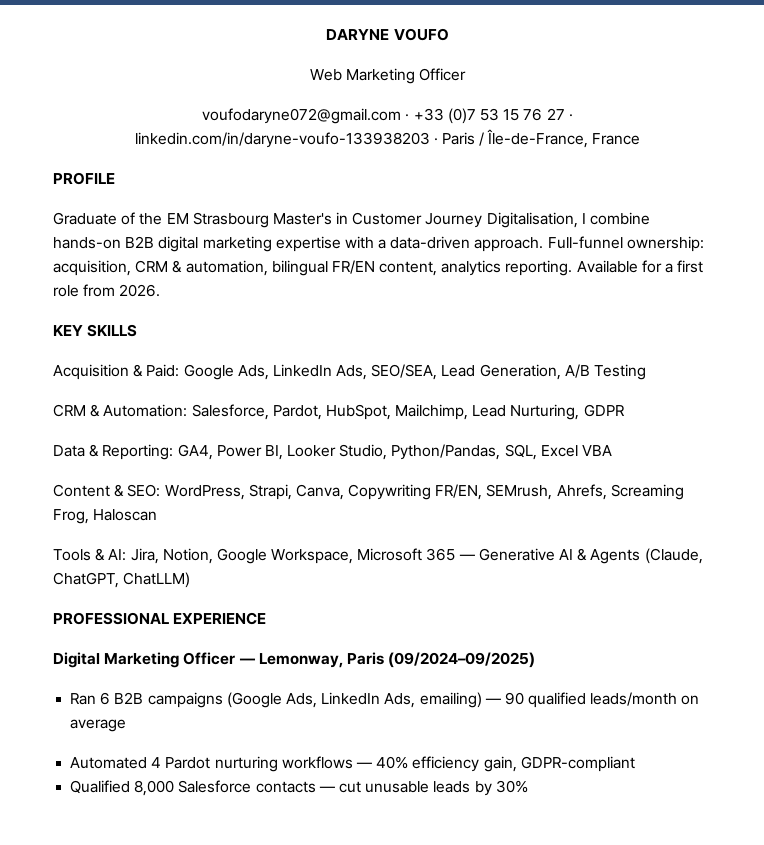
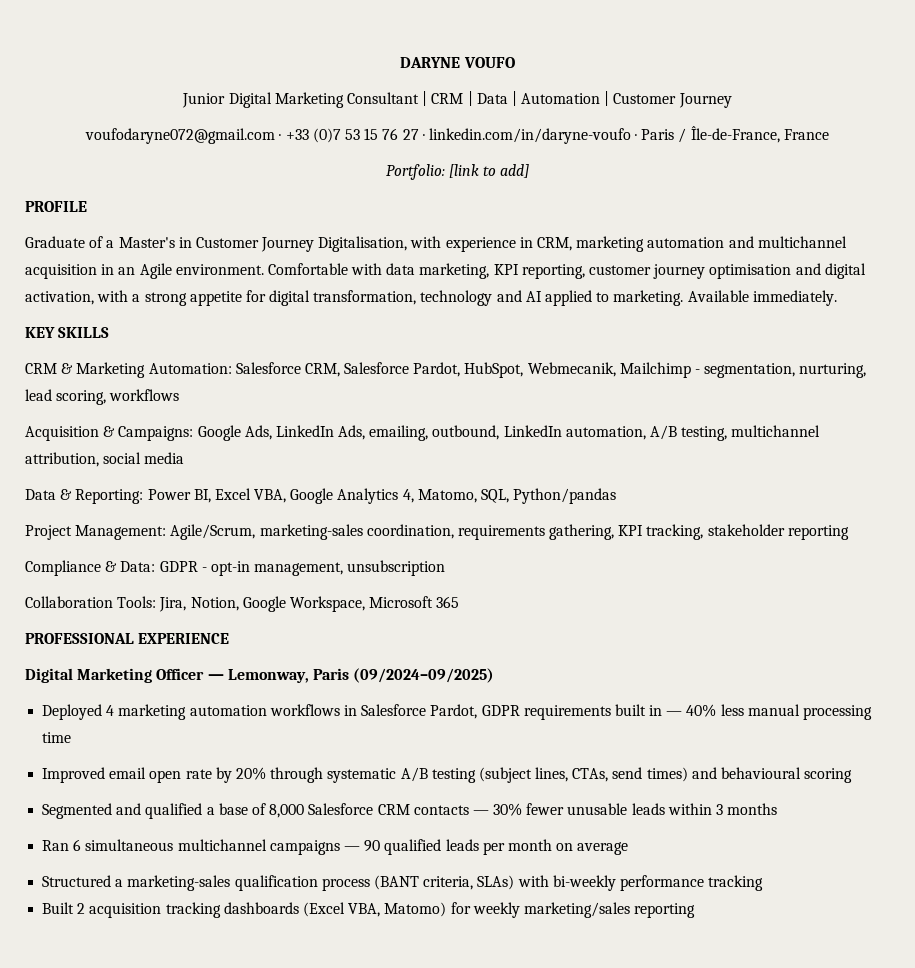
[309,68,467,84] Web Marketing Officer -> [182,91,732,108] Junior Digital Marketing Consultant | CRM | Data | Automation | Customer Journey
[134,132,430,148] linkedin.com/in/daryne-voufo-133938203 -> [428,128,631,144] linkedin.com/in/daryne-voufo
(641, 139) none -> [385,164,530,180] // Portfolio: [link to add]
[139,212,269,228] the EM Strasbourg -> [106,240,115,248] a
[581,212,651,225] [53,236,704,252] [53,260,704,276] [53,284,161,297] [53,324,138,337] I combine hands-on B2B digital marketing expertise with a data-driven approach. Full-funnel ownership: acquisition, CRM & automation, bilingual FR/EN content, analytics reporting. Available for a first role from 2026. // KEY SKILLS -> [410,236,847,252] [25,263,866,279] [25,290,837,306] [25,327,110,338] [25,362,867,378] [25,389,180,405] with experience in CRM, marketing automation and multichannel acquisition in an Agile environment. Comfortable with data marketing, KPI reporting, customer journey optimisation and digital activation, with a strong appetite for digital transformation, technology and AI applied to marketing. Available immediately. // KEY SKILLS // CRM & Marketing Automation: Salesforce CRM, Salesforce Pardot, HubSpot, Webmecanik, Mailchimp - segmentation, nurturing, lead scoring, workflows
[146,364,180,377] Paid: -> [118,426,194,441] Campaigns:
[371,364,647,380] [53,404,625,420] SEO/SEA, Lead Generation, A/B Testing // CRM & Automation: Salesforce, Pardot, HubSpot, Mailchimp, Lead Nurturing, GDPR -> [369,425,821,441] [25,452,185,467] emailing, outbound, LinkedIn automation, A/B testing, multichannel attribution, social media
[177,444,213,460] GA4, -> (144, 496) none
[287,444,613,460] [53,484,684,500] [53,509,158,524] [53,548,127,561] Looker Studio, Python/Pandas, SQL, Excel VBA // Content & SEO: WordPress, Strapi, Canva, Copywriting FR/EN, SEMrush, Ahrefs, Screaming Frog, Haloscan // Tools & AI: -> [214,488,617,504] [25,524,849,540] [25,560,446,576] [25,596,157,608] Excel VBA, Google Analytics 4, Matomo, SQL, Python/pandas // Project Management: Agile/Scrum, marketing-sales coordination, requirements gathering, KPI tracking, stakeholder reporting // Compliance & Data: GDPR - opt-in management, unsubscription // Collaboration Tools:
[458,548,703,564] [53,572,191,588] — Generative AI & Agents (Claude, ChatGPT, ChatLLM) -> (460, 602) none
[70,692,700,708] [70,719,127,732] [70,756,635,772] [70,780,528,796] Ran 6 B2B campaigns (Google Ads, LinkedIn Ads, emailing) — 90 qualified leads/month on average // Automated 4 Pardot nurturing workflows — 40% efficiency gain, GDPR-compliant // Qualified 8,000 Salesforce contacts — cut unusable leads by 30% -> [42,704,873,720] [42,732,72,743] [42,767,853,783] [42,803,778,819] [42,839,629,855] [42,875,764,891] [42,902,696,918] Deployed 4 marketing automation workflows in Salesforce Pardot, GDPR requirements built in — 40% less manual processing time // Improved email open rate by 20% through systematic A/B testing (subject lines, CTAs, send times) and behavioural scoring // Segmented and qualified a base of 8,000 Salesforce CRM contacts — 30% fewer unusable leads within 3 months // Ran 6 simultaneous multichannel campaigns — 90 qualified leads per month on average // Structured a marketing-sales qualification process (BANT criteria, SLAs) with bi-weekly performance tracking // Built 2 acquisition tracking dashboards (Excel VBA, Matomo) for weekly marketing/sales reporting

